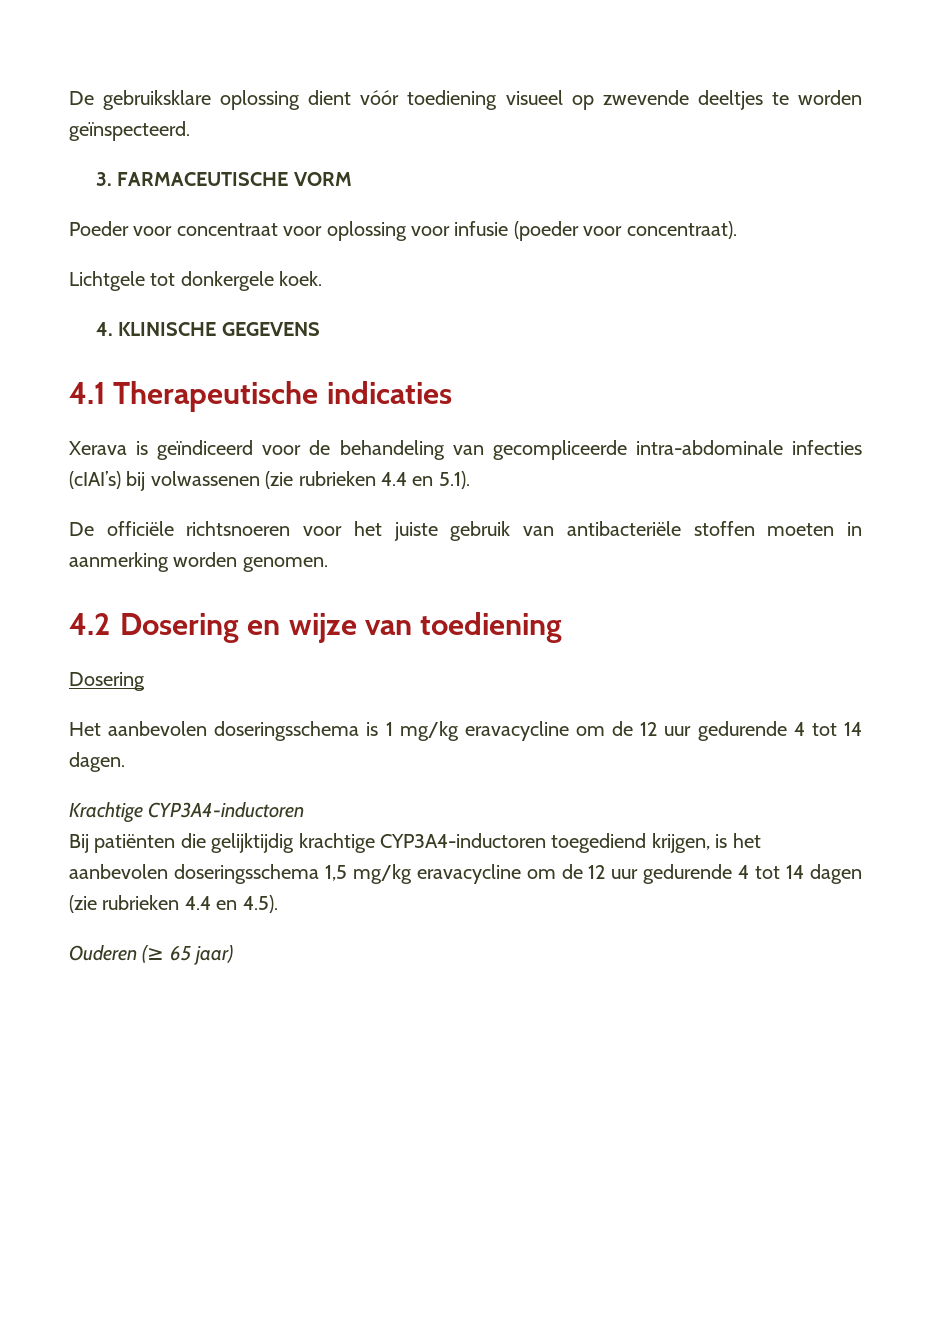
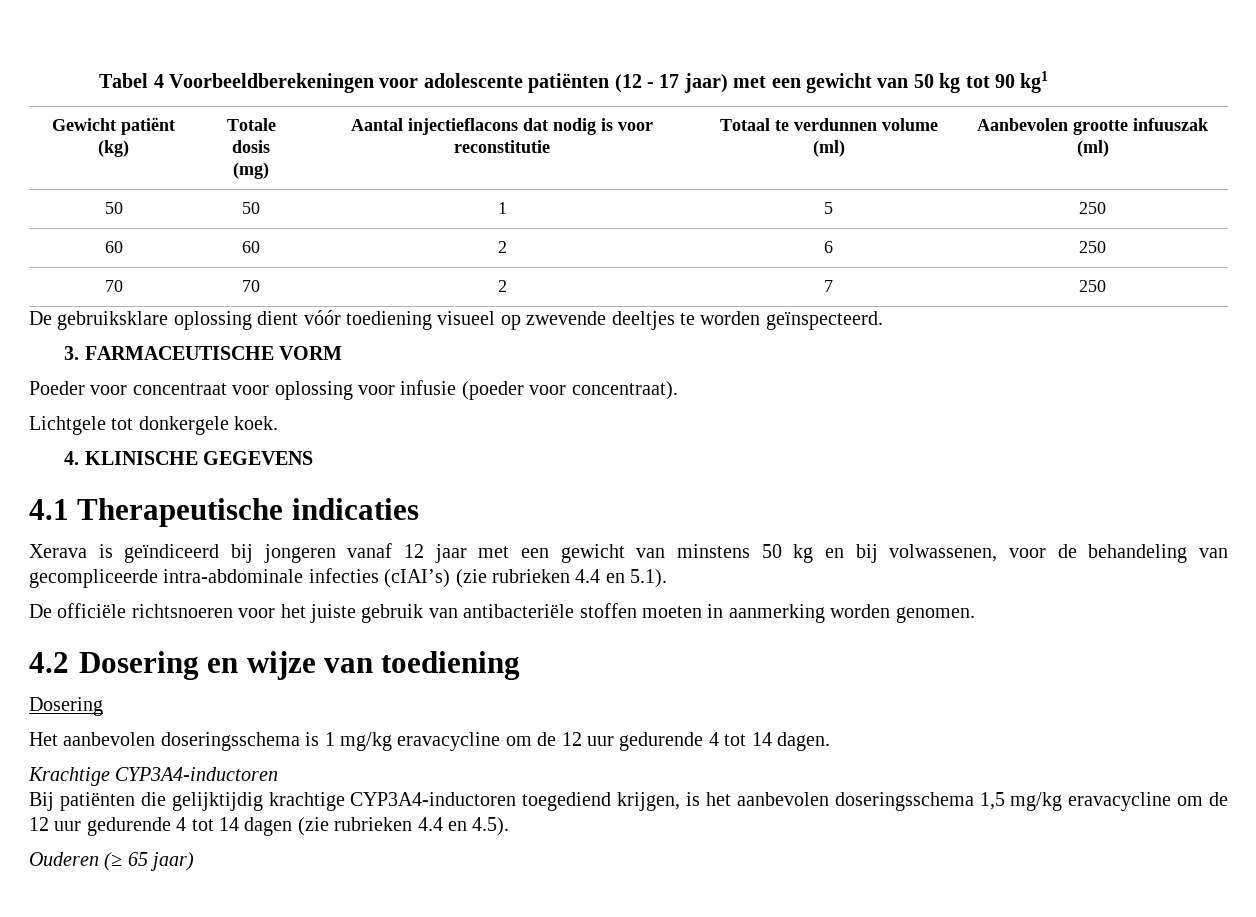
(69, 98) none -> [99,71,1049,93] [52,117,175,135] [98,140,129,157] [226,118,276,131] [232,140,270,153] [233,162,269,179] [351,118,653,135] [454,140,550,153] [719,118,938,131] [812,140,845,157] [977,118,1208,135] [1076,140,1109,157] [104,202,123,214] [242,202,260,214] [497,202,507,214] [824,202,833,214] [1079,202,1106,214] [104,241,123,253] [242,241,260,253] [497,241,507,253] [824,241,833,253] [1079,241,1106,253] [104,280,123,292] [242,280,260,292] [497,280,507,292] [824,280,833,292] [1079,280,1106,292] Tabel 4 Voorbeeldberekeningen voor adolescente patiënten (12 - 17 jaar) met een gewicht van 50 kg tot 90 kg1 // Gewicht patiënt (kg) | Totale dosis // (mg) | Aantal injectieflacons dat nodig is voor reconstitutie | Totaal te verdunnen volume (ml) | Aanbevolen grootte infuuszak (ml) // 50 | 50 | 1 | 5 | 250 // 60 | 60 | 2 | 6 | 250 // 70 | 70 | 2 | 7 | 250 //
(254, 450) none -> [230,543,998,563] bij jongeren vanaf 12 jaar met een gewicht van minstens 50 kg en bij volwassenen,
[126,471,260,491] bij volwassenen -> (451, 578) none

